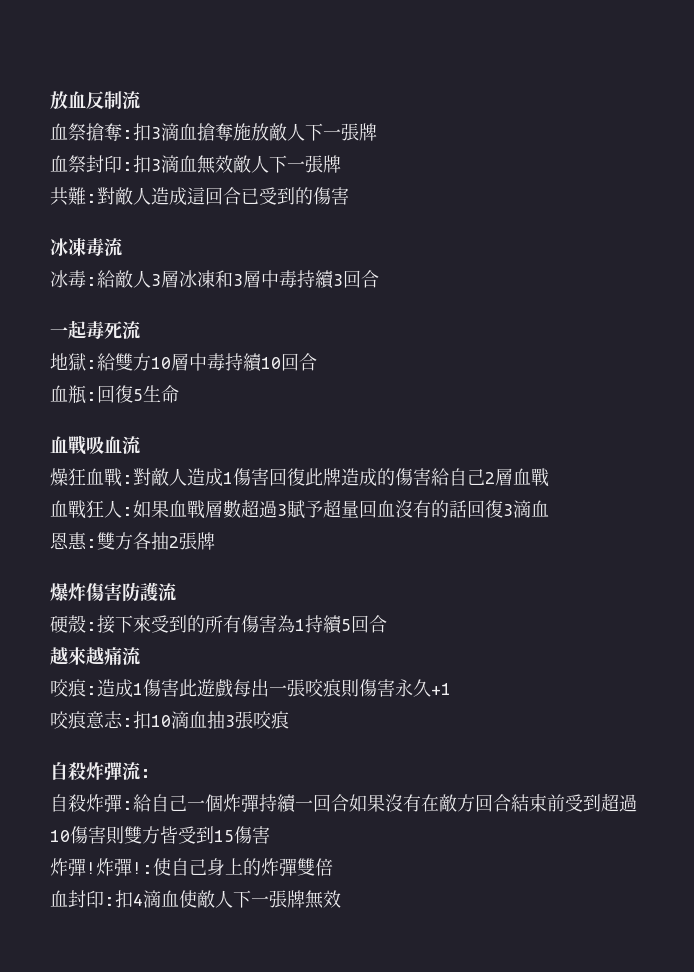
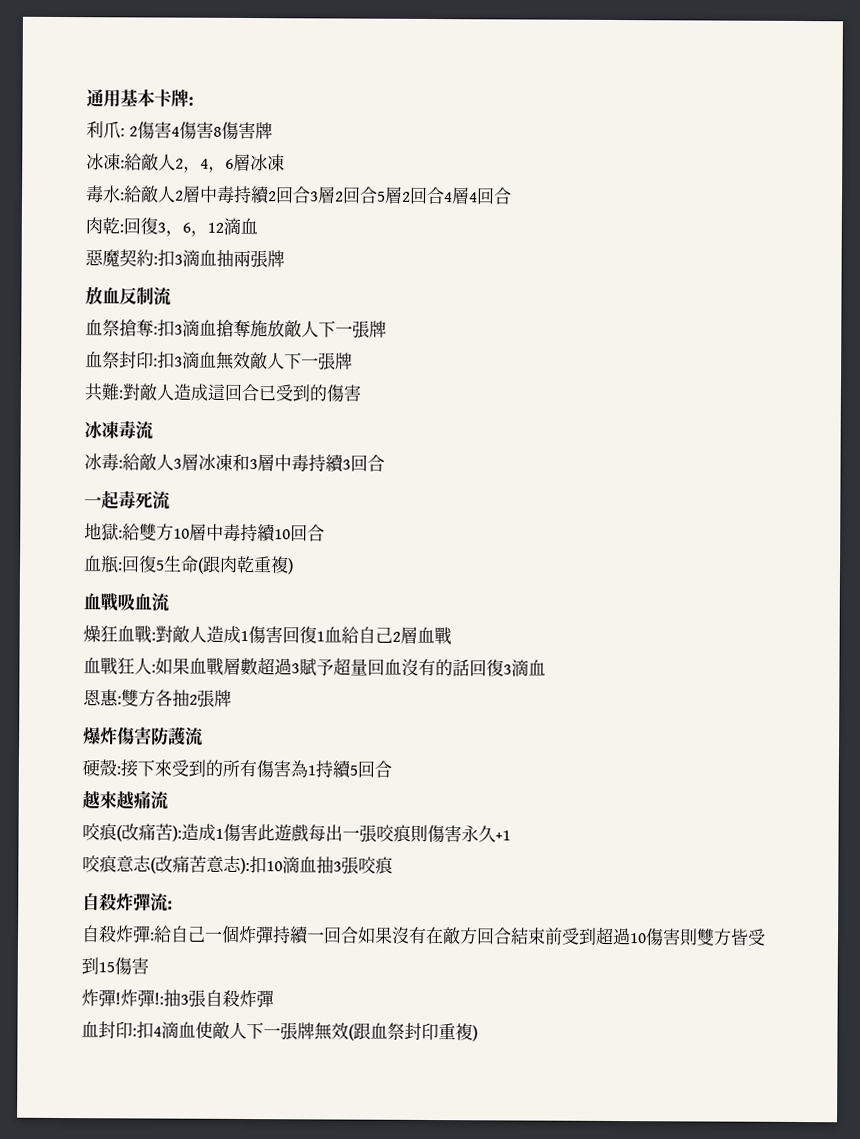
(50, 100) none -> [86,88,194,108] [86,121,273,140] [86,153,285,173] [85,185,512,205] [85,217,258,237] [85,249,285,269] 通用基本卡牌: // 利爪: 2傷害4傷害8傷害牌 // 冰凍:給敵人2，4，6層冰凍 // 毒水:給敵人2層中毒持續2回合3層2回合5層2回合4層4回合 // 肉乾:回復3，6，12滴血 // 惡魔契約:扣3滴血抽兩張牌 //
(179, 394) none -> [197,555,294,575] (跟肉乾重複)
[305,468,431,486] 此牌造成的傷害 -> [316,626,342,643] 1血
[86,686,97,695] : -> [116,823,182,842] (改痛苦):
[122,718,133,727] : -> [150,855,250,875] (改痛苦意志):
[153,858,333,876] 使自己身上的炸彈雙倍 -> [163,989,274,1008] 抽3張自殺炸彈
(341, 899) none -> [348,1022,478,1042] (跟血祭封印重複)

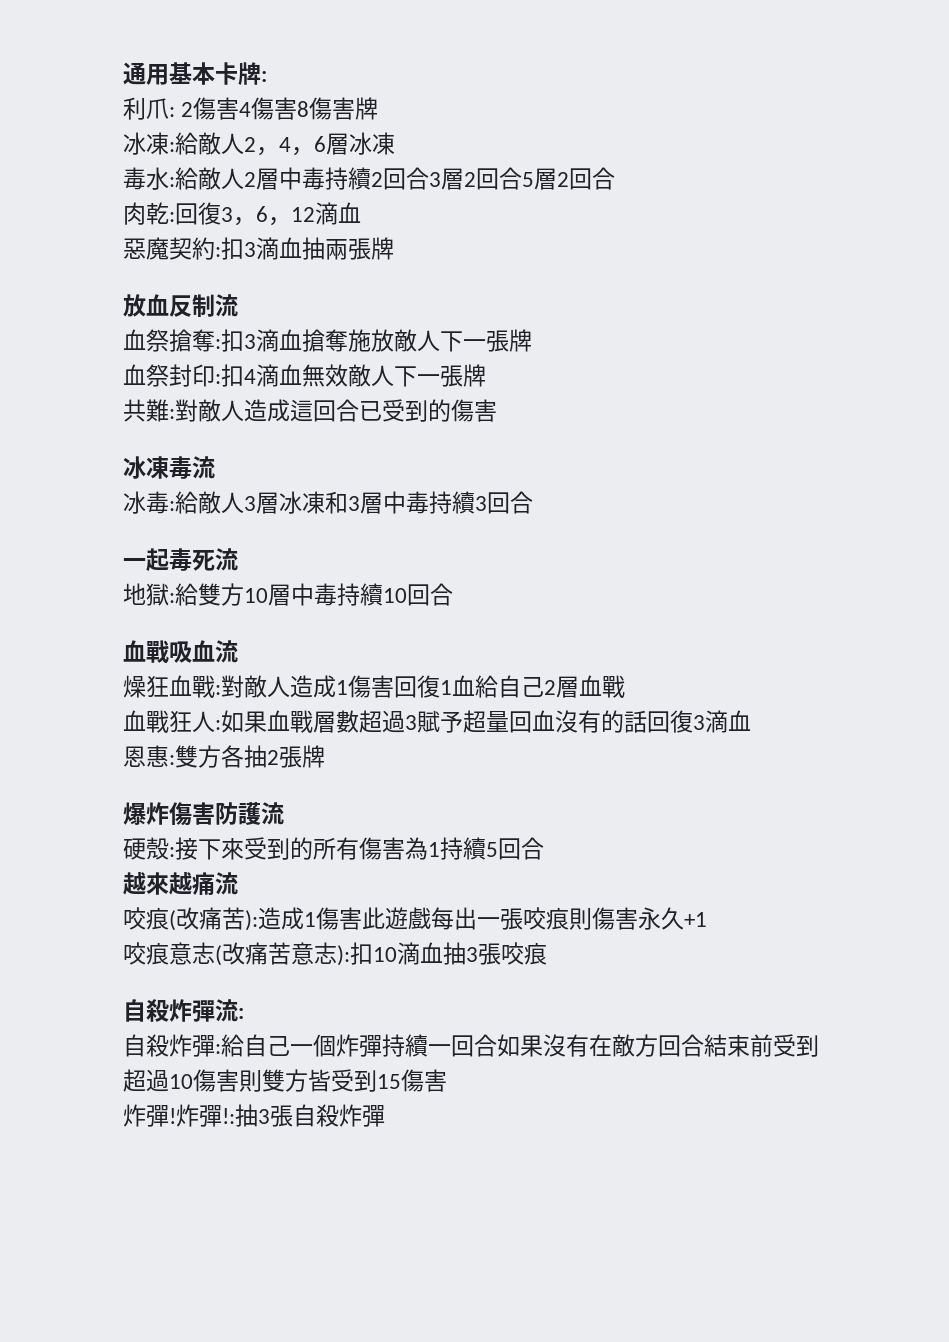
[443,187,512,205] 4層4回合 -> (615, 178) none
[174,356,183,367] 3 -> [244,369,256,384] 4
[83,555,294,575] // 血瓶:回復5生命(跟肉乾重複) -> (453, 594) none
[81,1021,478,1042] // 血封印:扣4滴血使敵人下一張牌無效(跟血祭封印重複) -> (385, 1116) none

